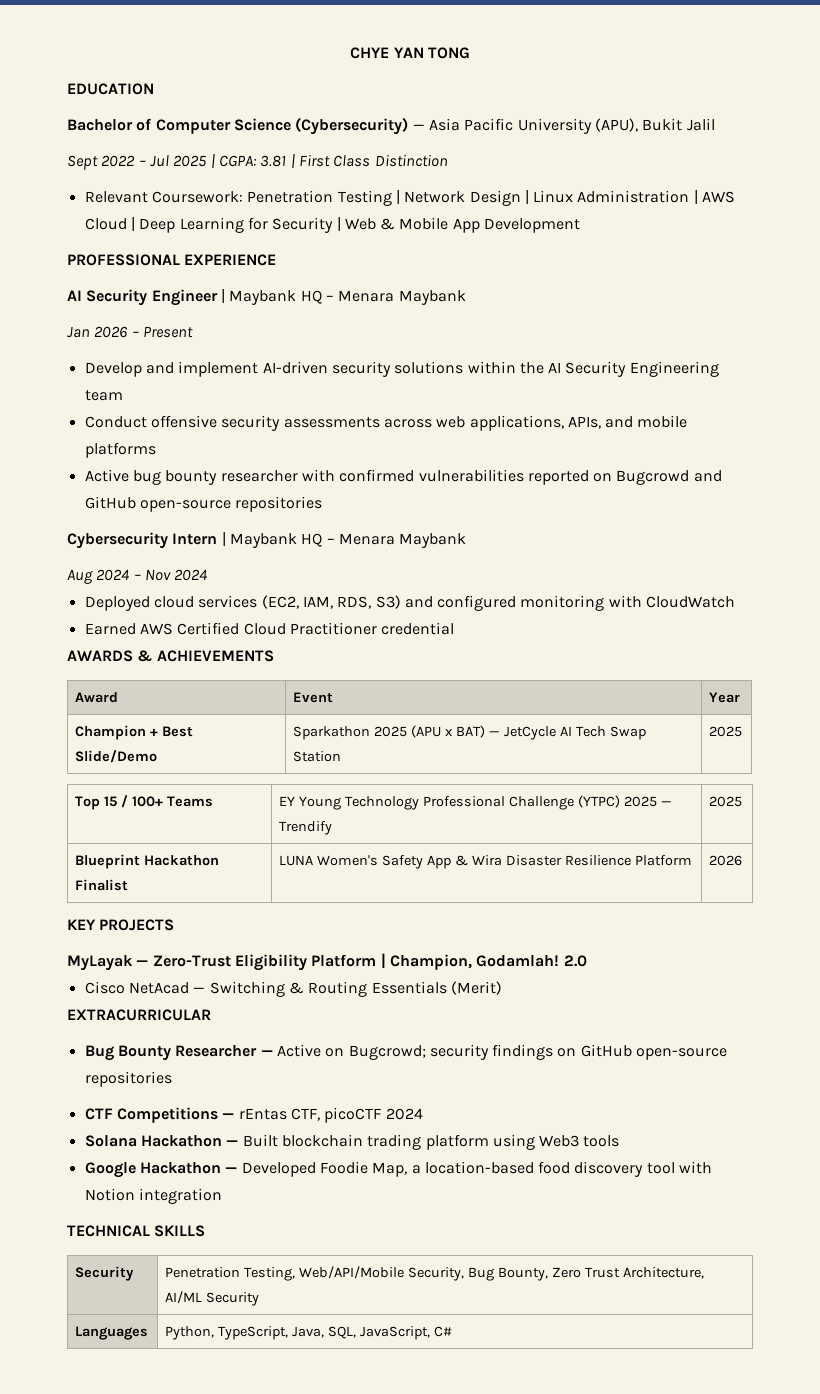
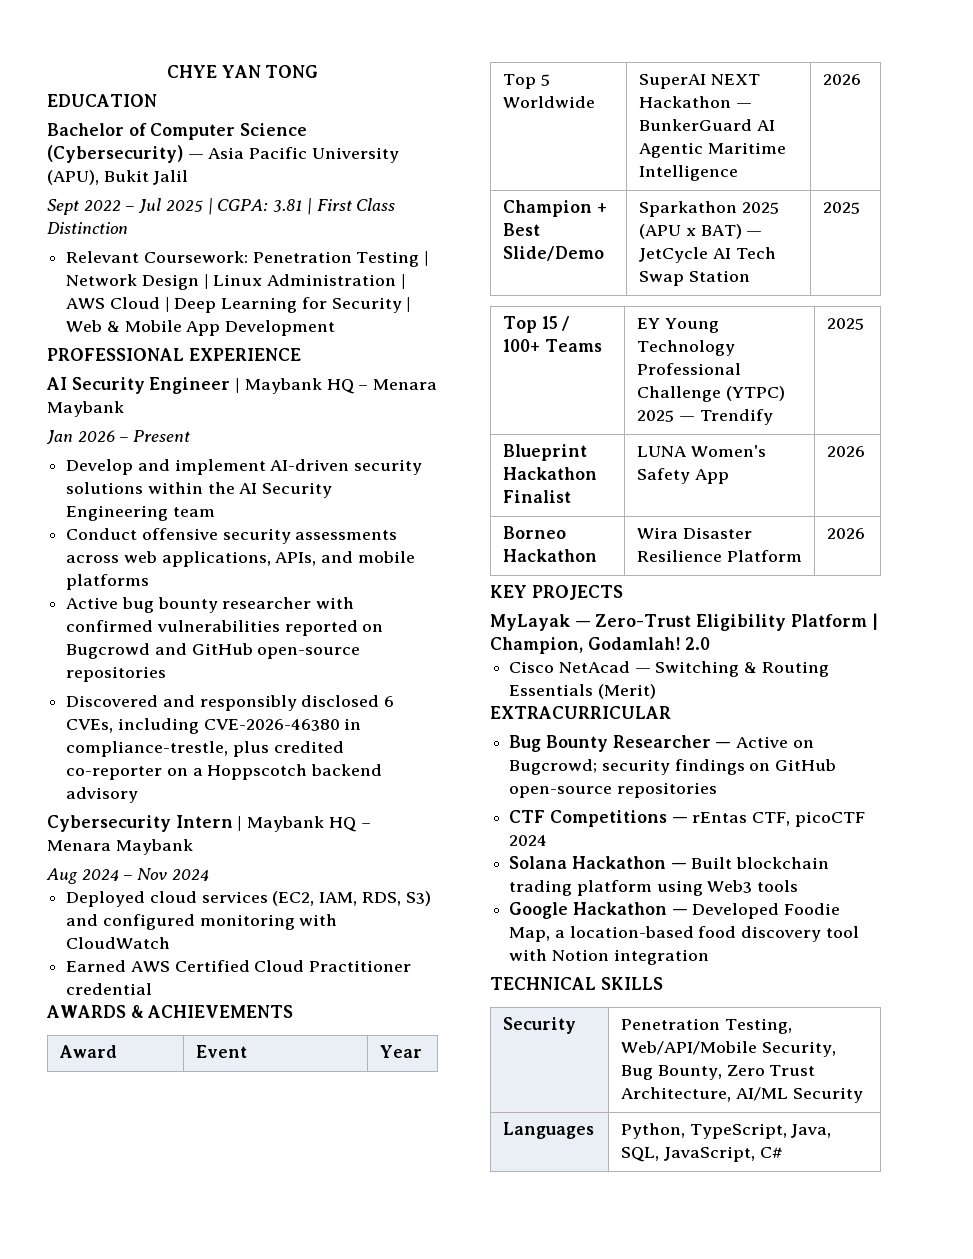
(323, 504) none -> [66,695,395,711] [66,718,362,734] [66,741,344,757] [66,764,383,780] [66,787,139,803] // Discovered and responsibly disclosed 6 CVEs, including CVE-2026-46380 in compliance-trestle, plus credited co-reporter on a Hoppscotch backend advisory
(741, 697) none -> [503,74,550,89] [503,96,596,108] [639,74,760,89] [639,96,752,108] [639,119,775,131] [639,142,786,158] [639,165,739,181] [823,74,862,85] // Top 5 Worldwide | SuperAI NEXT Hackathon — BunkerGuard AI Agentic Maritime Intelligence | 2026
[455,855,469,866] & -> [827,446,866,457] [503,526,567,539] [503,549,598,562] | 2026 // Borneo Hackathon |

